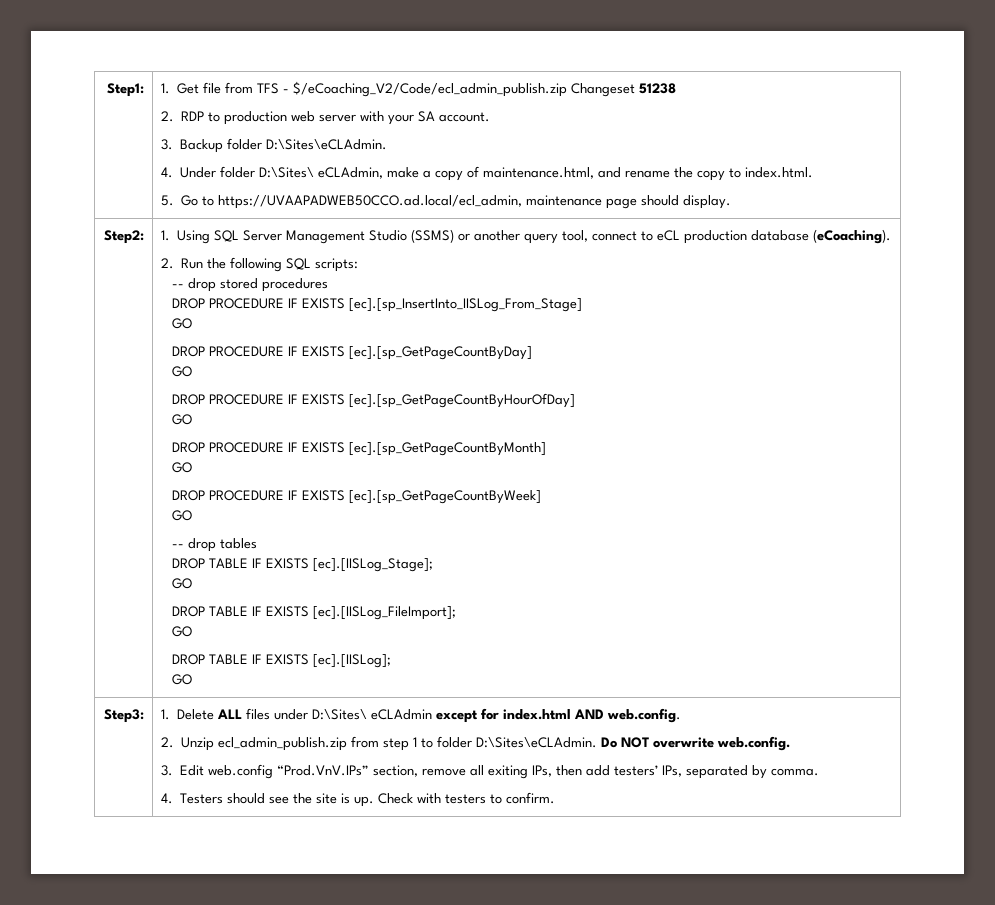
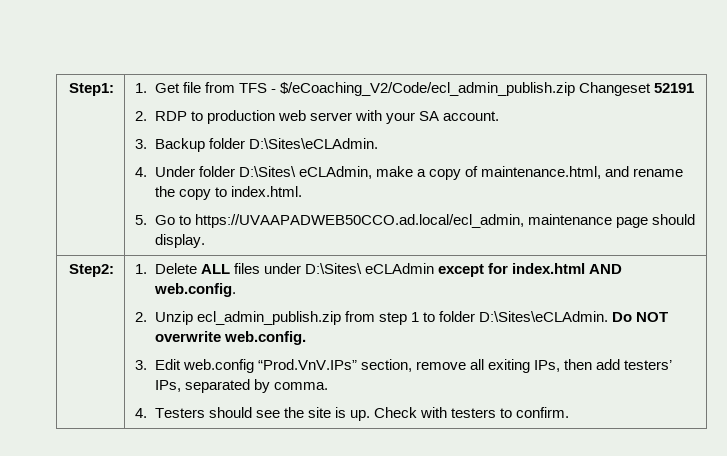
[638,83,676,94] 51238 -> [654,83,695,93] 52191
[160,229,891,244] [160,257,358,272] [172,278,329,292] [172,298,583,312] [172,318,193,329] [172,346,533,360] [172,366,193,377] [172,393,576,408] [172,414,193,425] [172,442,547,456] [172,462,193,473] [172,490,542,504] [172,510,193,521] [172,538,258,552] [172,558,434,572] [172,578,193,589] [172,606,457,620] [172,626,193,637] [172,654,392,668] [172,674,193,685] [104,709,145,723] | 1. Using SQL Server Management Studio (SSMS) or another query tool, connect to eCL production database (eCoaching). // 2. Run the following SQL scripts: // -- drop stored procedures // DROP PROCEDURE IF EXISTS [ec].[sp_InsertInto_IISLog_From_Stage] // GO // DROP PROCEDURE IF EXISTS [ec].[sp_GetPageCountByDay] // GO // DROP PROCEDURE IF EXISTS [ec].[sp_GetPageCountByHourOfDay] // GO // DROP PROCEDURE IF EXISTS [ec].[sp_GetPageCountByMonth] // GO // DROP PROCEDURE IF EXISTS [ec].[sp_GetPageCountByWeek] // GO // -- drop tables // DROP TABLE IF EXISTS [ec].[IISLog_Stage]; // GO // DROP TABLE IF EXISTS [ec].[IISLog_FileImport]; // GO // DROP TABLE IF EXISTS [ec].[IISLog]; // GO // Step3: -> (114, 270) none

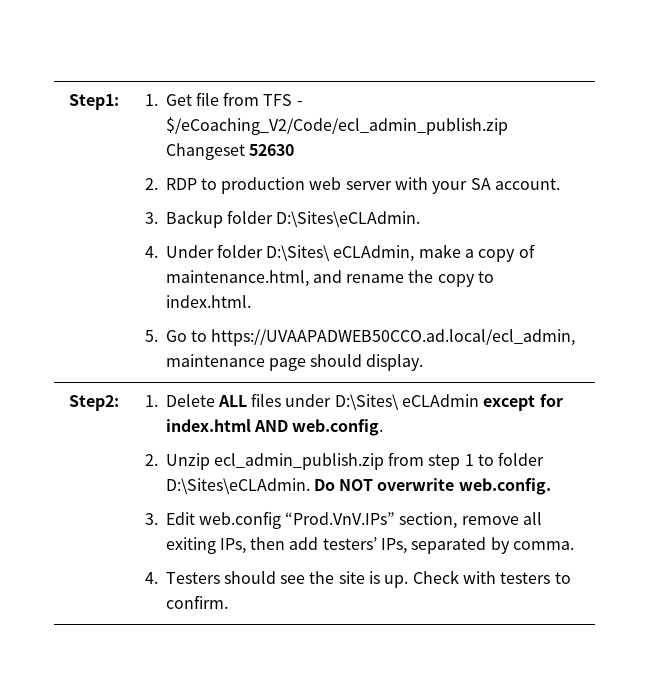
[654,83,695,93] 52191 -> [248,144,294,156] 52630

